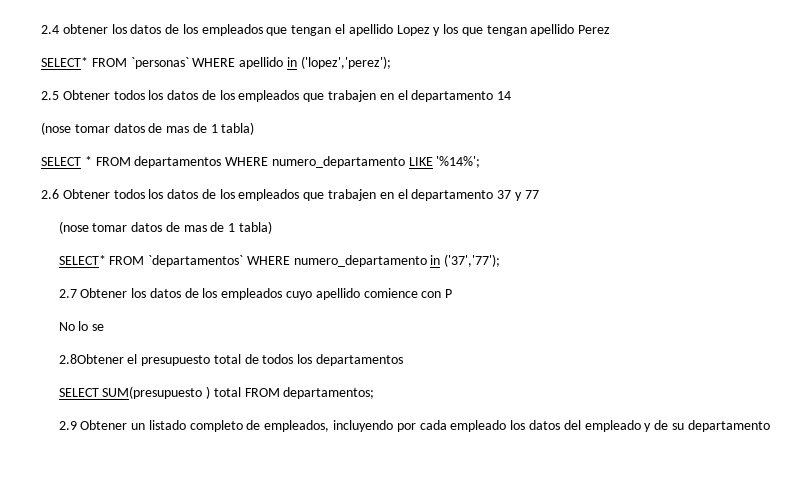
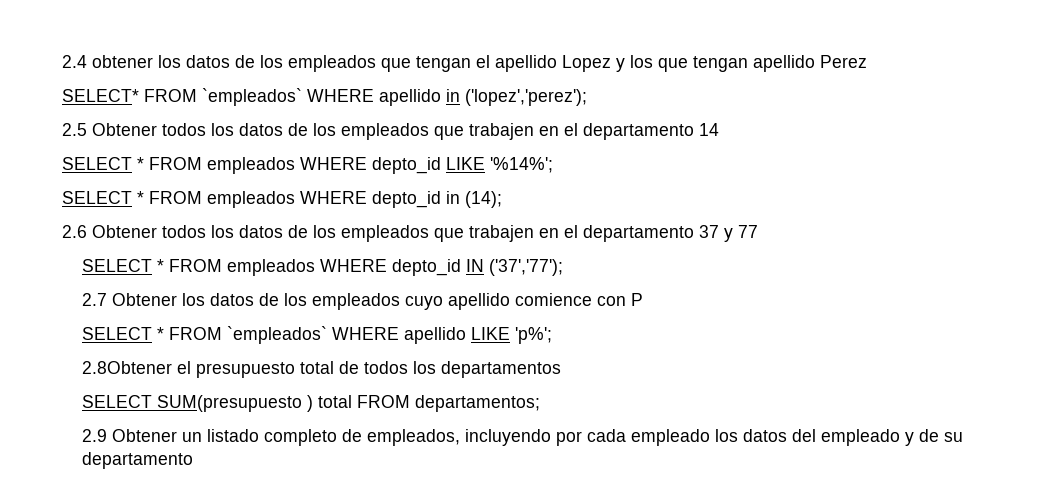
[130,57,189,69] `personas` -> [202,88,302,106] `empleados`
[41,122,255,135] [41,156,481,168] (nose tomar datos de mas de 1 tabla) // SELECT * FROM departamentos WHERE numero_departamento LIKE '%14%'; -> [62,157,553,174] [62,191,502,208] SELECT * FROM empleados WHERE depto_id LIKE '%14%'; // SELECT * FROM empleados WHERE depto_id in (14);
[58,221,273,234] [58,255,441,267] (nose tomar datos de mas de 1 tabla) // SELECT* FROM `departamentos` WHERE numero_departamento in -> [82,259,485,276] SELECT * FROM empleados WHERE depto_id IN
[58,321,105,331] No lo se -> [82,326,553,344] SELECT * FROM `empleados` WHERE apellido LIKE 'p%';

